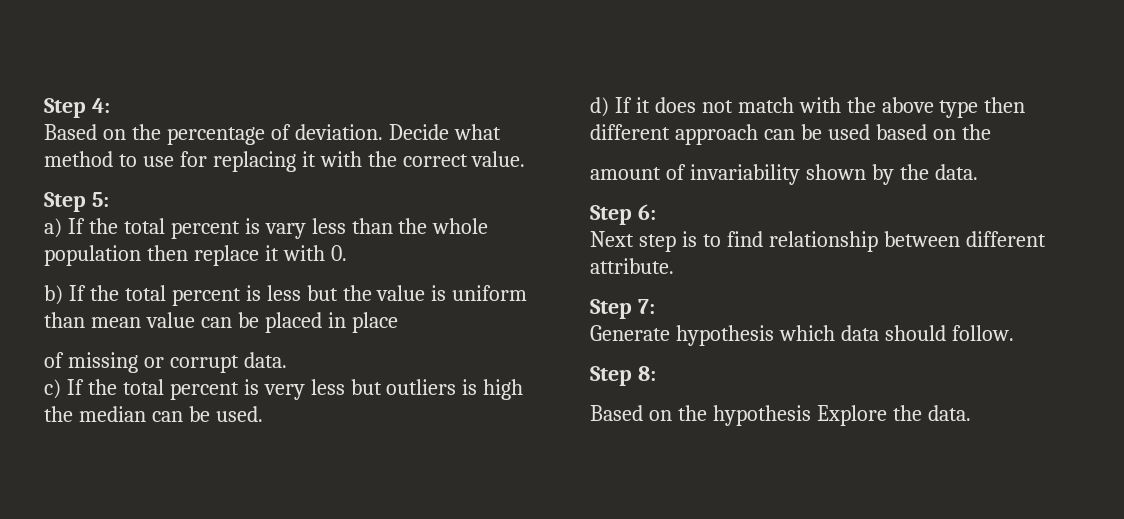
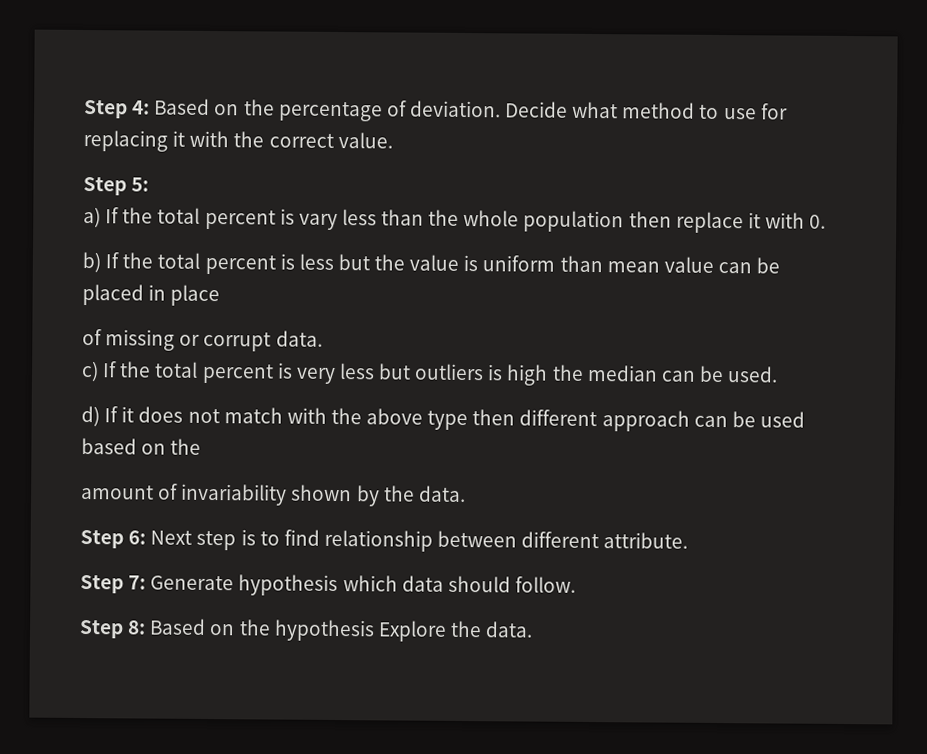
(110, 105) // -> (151, 107) none
(656, 212) // -> (147, 537) none
(655, 306) // -> (147, 582) none
(656, 373) // -> (147, 627) none

